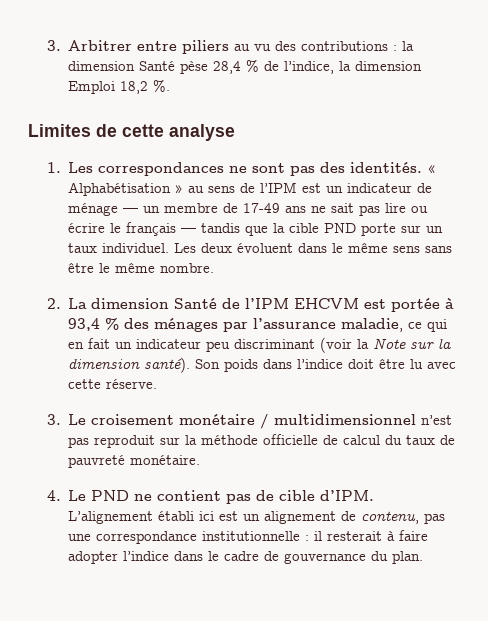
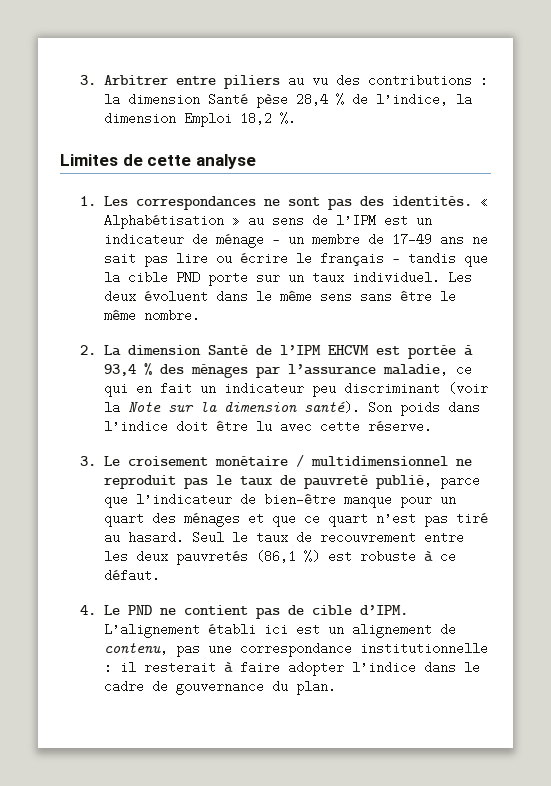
[421,415,453,425] [68,434,456,448] [68,455,201,468] n’est pas reproduit sur la méthode officielle de calcul du taux de pauvreté monétaire. -> [455,458,472,466] [103,474,480,489] [103,493,456,508] [103,512,488,527] [103,531,464,544] [103,550,456,565] [103,569,160,582] ne reproduit pas le taux de pauvreté publié, parce que l’indicateur de bien-être manque pour un quart des ménages et que ce quart n’est pas tiré au hasard. Seul le taux de recouvrement entre les deux pauvretés (86,1 %) est robuste à ce défaut.

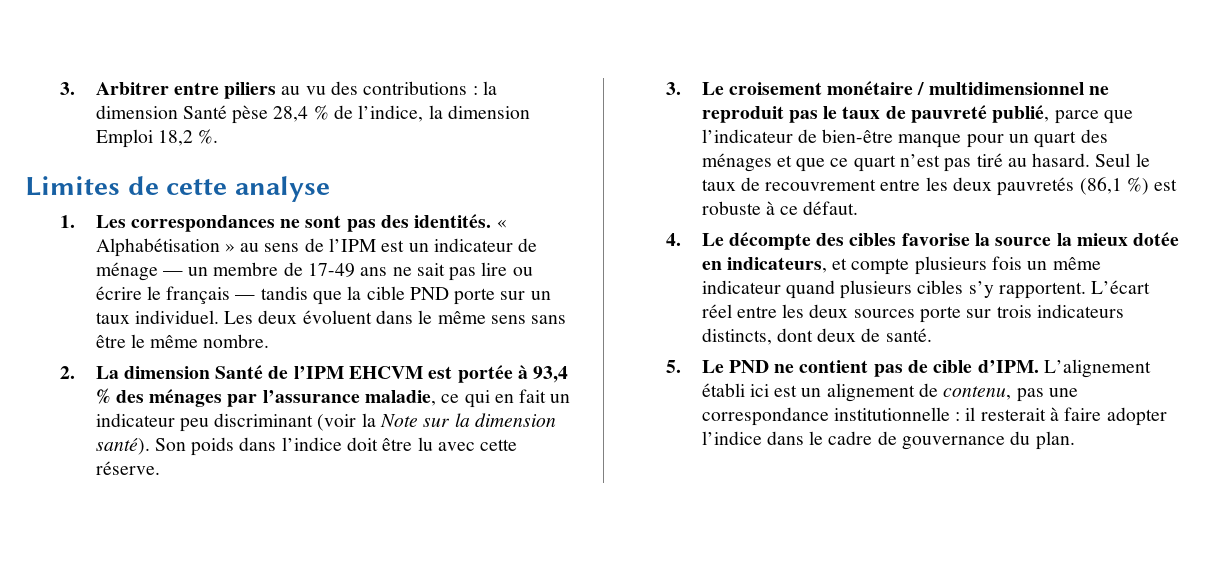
(120, 610) none -> [728,232,1180,250] [701,256,1101,275] [701,280,1151,299] [701,304,1124,323] [701,328,932,345] [666,360,724,373] décompte des cibles favorise la source la mieux dotée en indicateurs, et compte plusieurs fois un même indicateur quand plusieurs cibles s’y rapportent. L’écart réel entre les deux sources porte sur trois indicateurs distincts, dont deux de santé. // 5. Le

